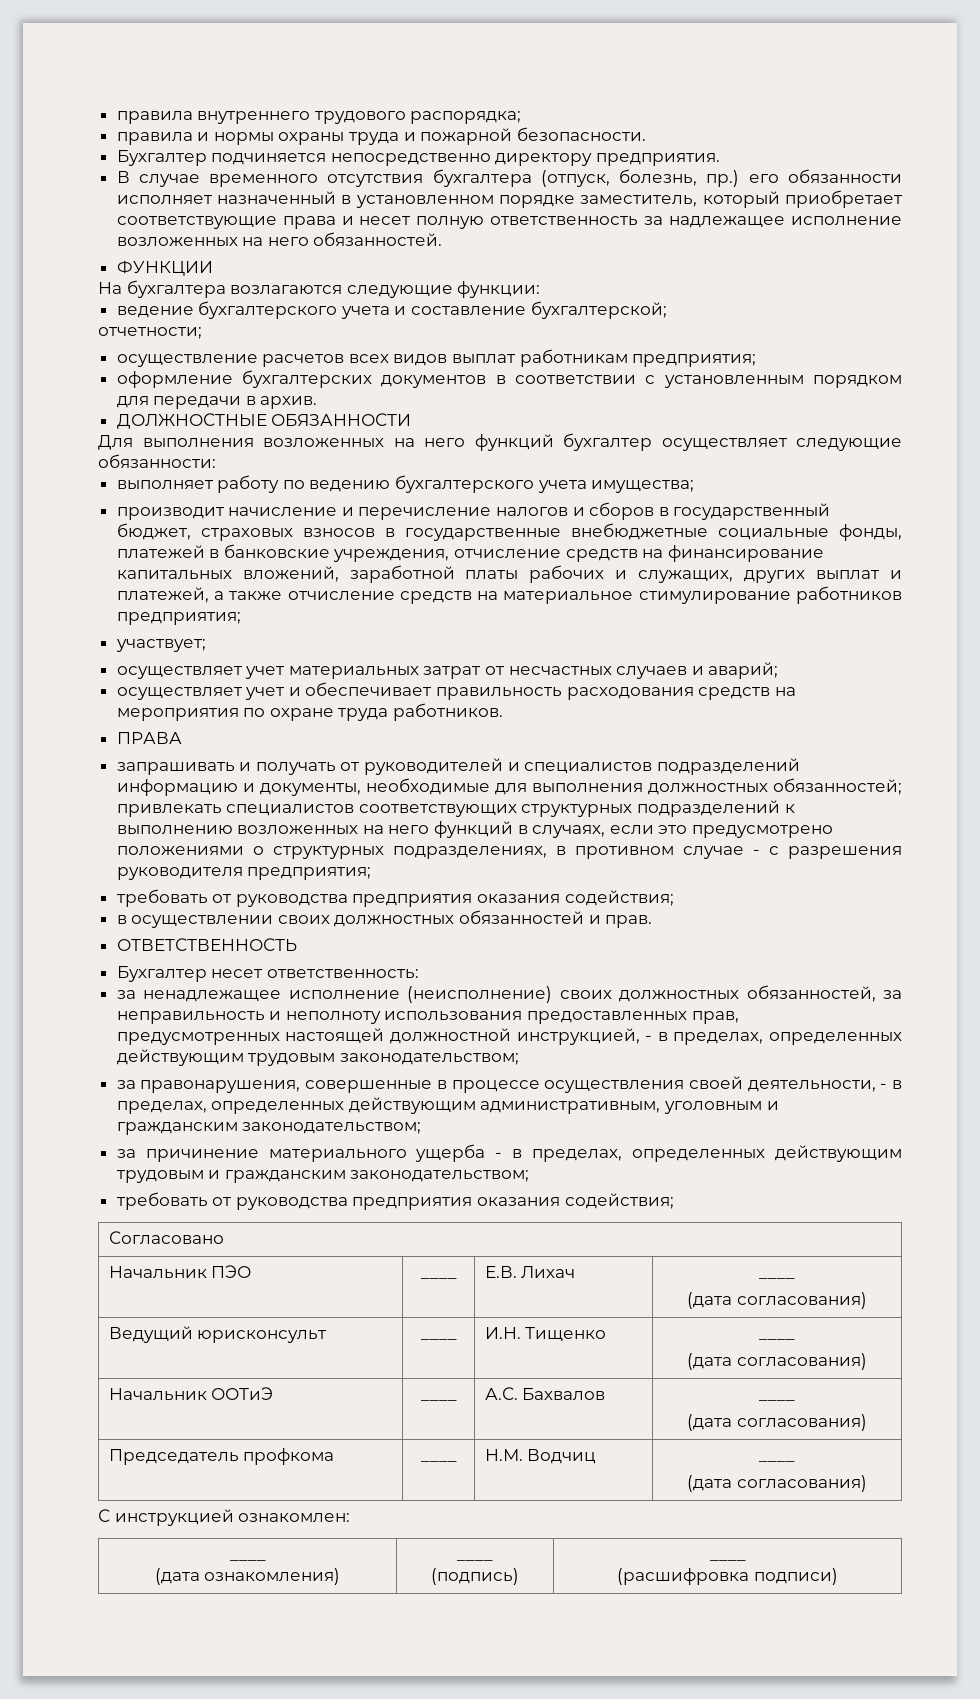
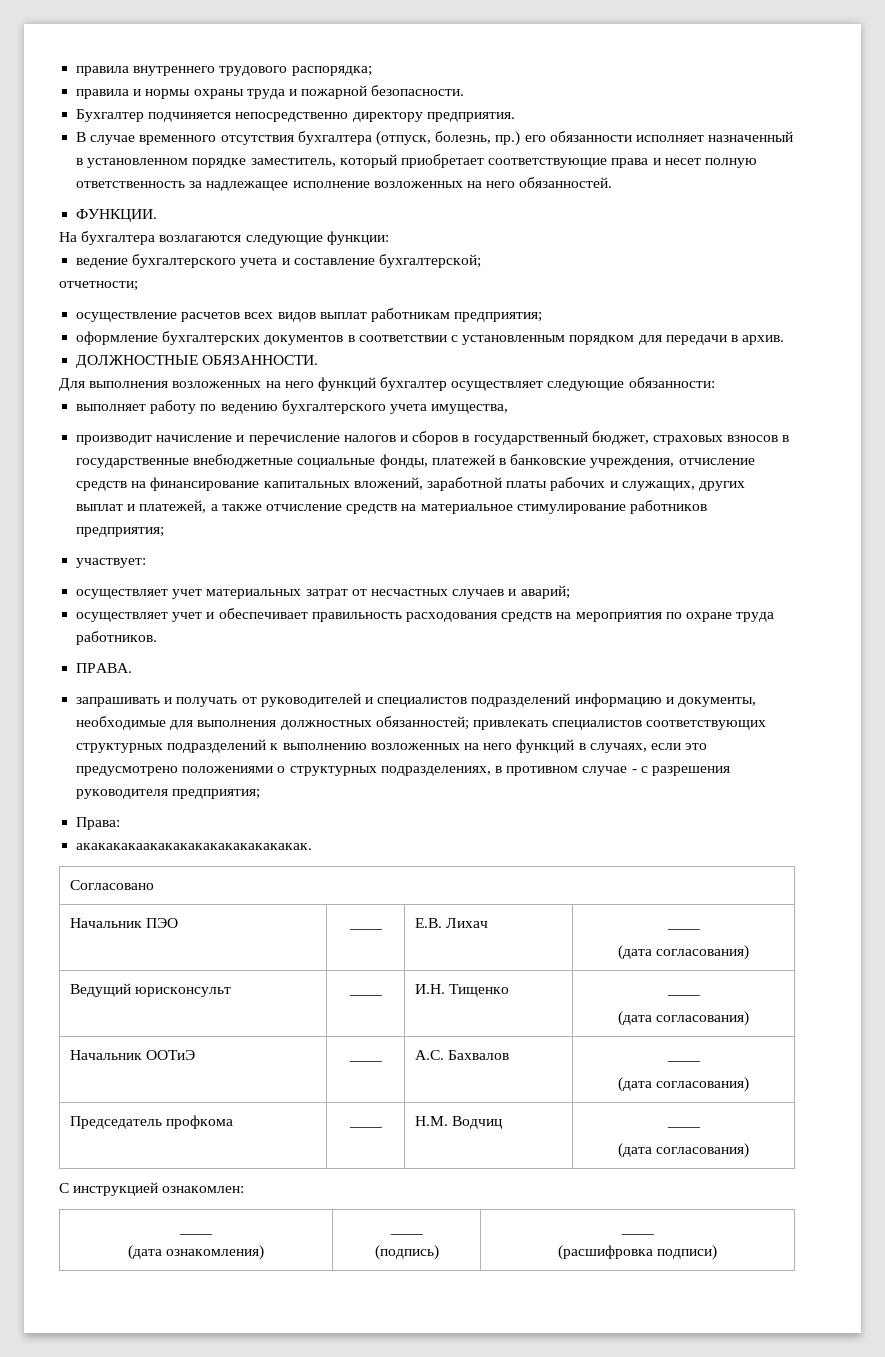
[116,260,213,276] ФУНКЦИИ -> [76,209,158,222] ФУНКЦИИ.
[271,413,412,426] ОБЯЗАННОСТИ -> [202,355,319,365] ОБЯЗАННОСТИ.
[591,480,695,493] имущества; -> [431,404,509,414] имущества,
[115,639,206,652] участвует; -> [76,558,147,568] участвует:
[116,732,182,744] ПРАВА -> [76,663,133,673] ПРАВА.
[116,889,674,907] [116,910,653,928] [116,938,297,951] [116,966,419,982] [116,985,902,1003] [116,1011,739,1024] [116,1028,903,1045] [116,1049,519,1066] [116,1076,902,1093] [116,1097,779,1114] [116,1122,422,1135] [116,1144,902,1162] [116,1170,530,1183] [116,1192,674,1210] требовать от руководства предприятия оказания содействия; // в осуществлении своих должностных обязанностей и прав. // ОТВЕТСТВЕННОСТЬ // Бухгалтер несет ответственность: // за ненадлежащее исполнение (неисполнение) своих должностных обязанностей, за неправильность и неполноту использования предоставленных прав, предусмотренных настоящей должностной инструкцией, - в пределах, определенных действующим трудовым законодательством; // за правонарушения, совершенные в процессе осуществления своей деятельности, - в пределах, определенных действующим административным, уголовным и гражданским законодательством; // за причинение материального ущерба - в пределах, определенных действующим трудовым и гражданским законодательством; // требовать от руководства предприятия оказания содействия; -> [76,817,121,830] [76,843,313,850] Права: // акакакакаакакакакакакакакакакак.

